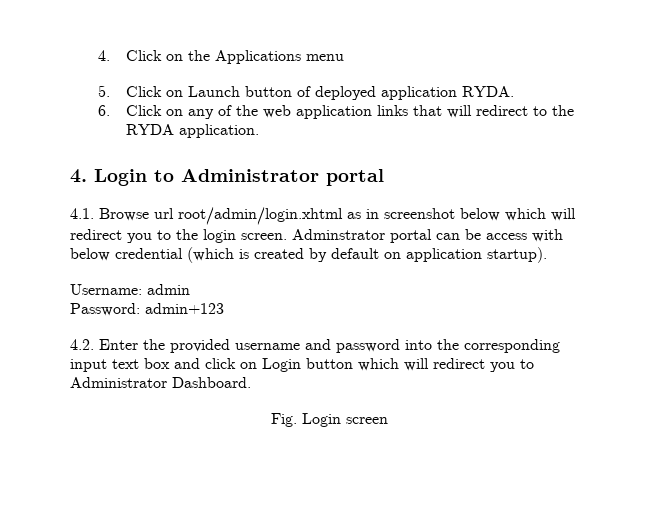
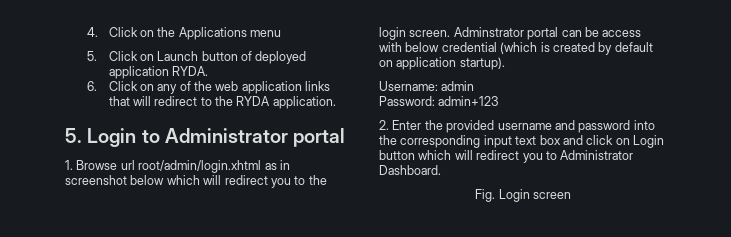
[70,169,87,183] 4. -> [65,128,82,143] 5.
[70,208,94,219] 4.1. -> [65,160,73,170] 1.
[70,339,94,350] 4.2. -> [379,120,389,130] 2.

